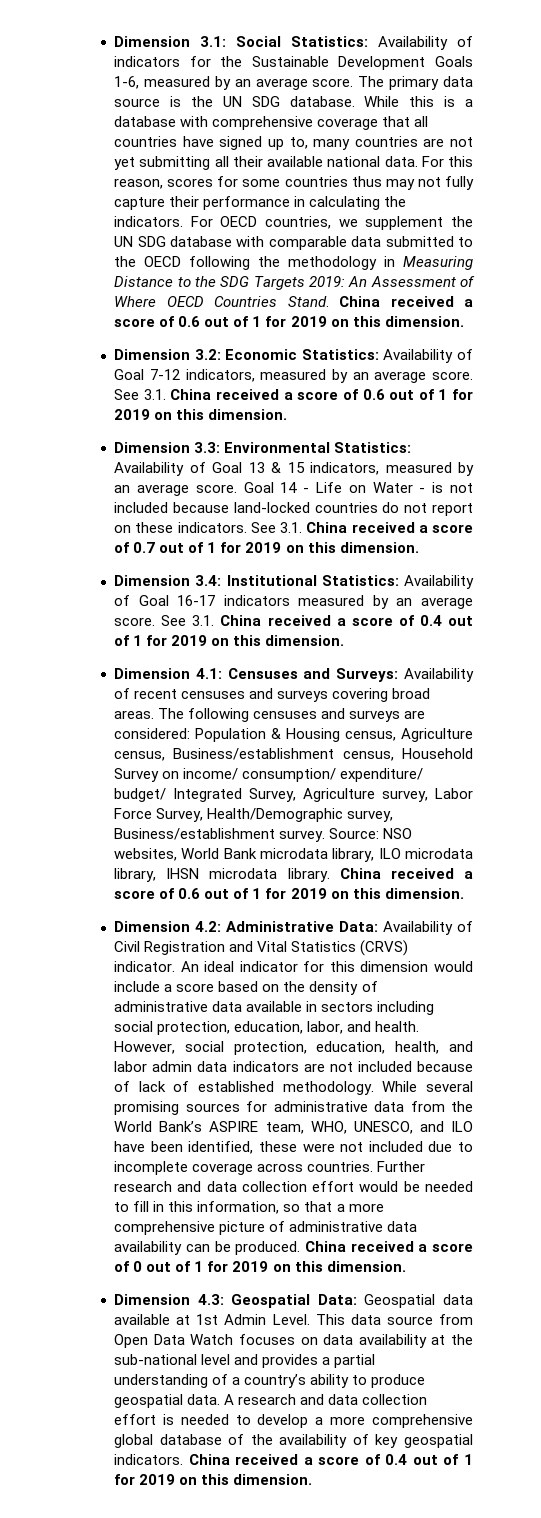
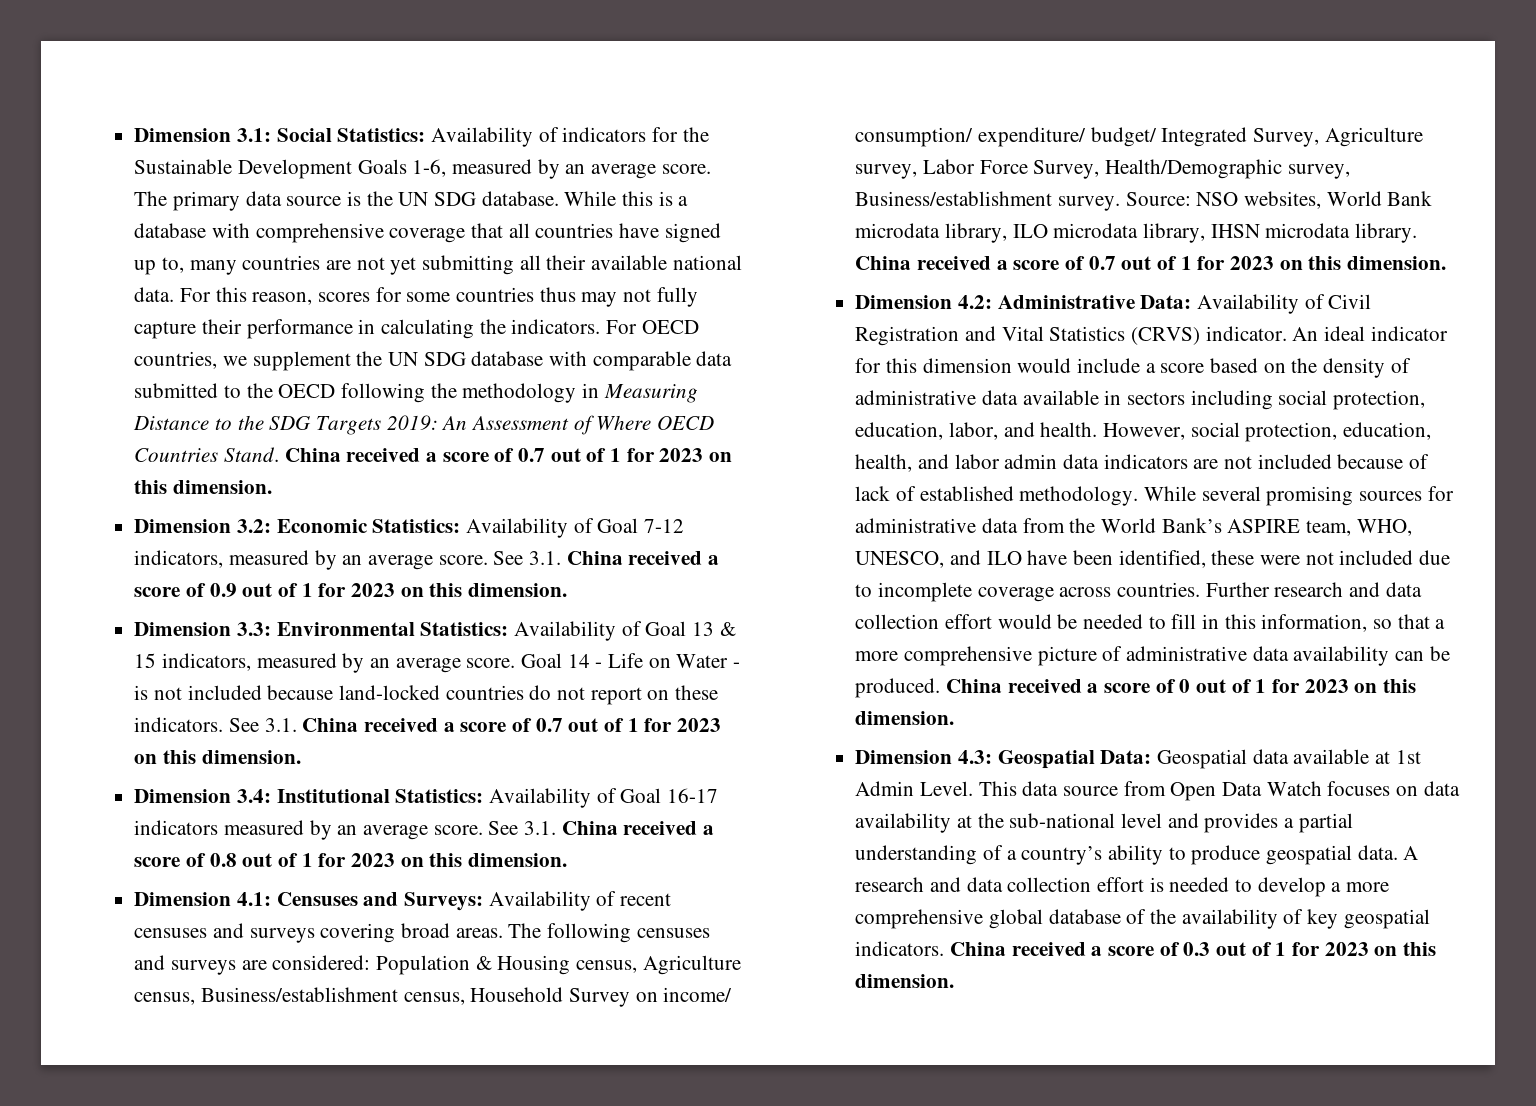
[178,316,327,327] 0.6 out of 1 for 2019 -> [518,448,704,462] 0.7 out of 1 for 2023
[362,389,473,400] [114,409,151,420] 0.6 out of 1 for 2019 -> [209,583,396,597] 0.9 out of 1 for 2023
[245,542,282,553] 2019 -> [677,718,722,732] 2023
[419,615,473,626] [114,635,208,646] 0.4 out of 1 for 2019 -> [209,853,396,867] 0.8 out of 1 for 2023
[178,888,327,899] 0.6 out of 1 for 2019 -> [1088,256,1275,270] 0.7 out of 1 for 2023
[232,1261,269,1272] 2019 -> [1304,679,1349,693] 2023
[385,1454,473,1465] [114,1474,176,1485] 0.4 out of 1 for 2019 -> [1183,942,1369,956] 0.3 out of 1 for 2023

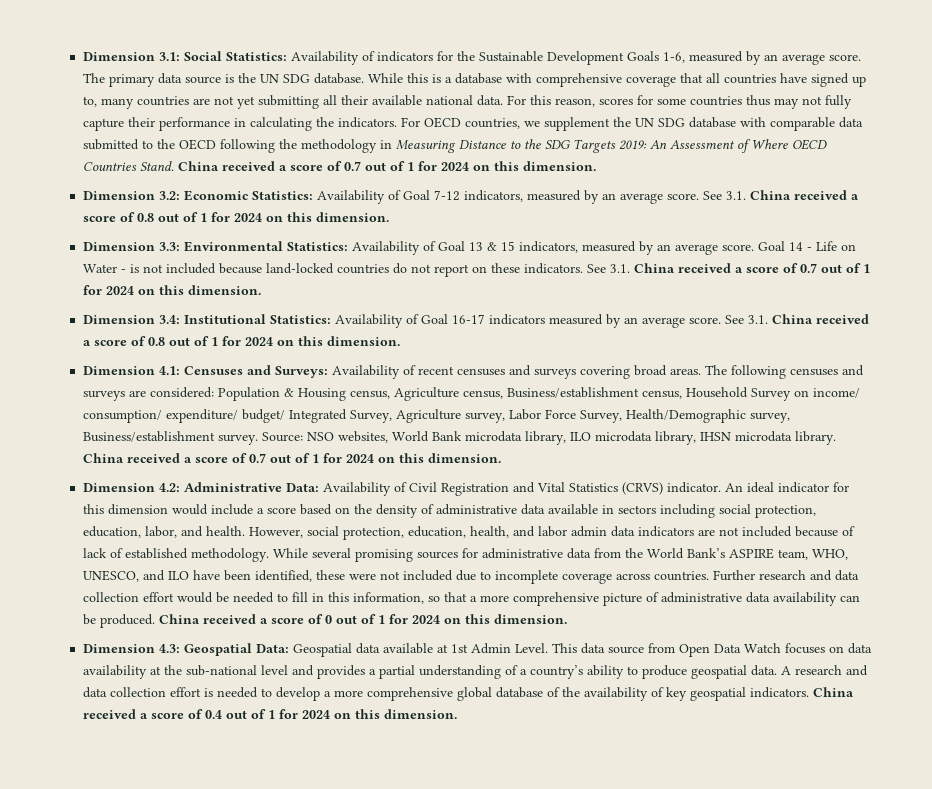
[659,448,704,462] 2023 -> [441,162,470,171] 2024
[209,583,396,597] 0.9 out of 1 for 2023 -> [137,212,263,222] 0.8 out of 1 for 2024
[677,718,722,732] 2023 -> [106,286,135,295] 2024
[351,853,396,867] 2023 -> [245,337,274,346] 2024
[1230,256,1275,270] 2023 -> [346,454,375,463] 2024
[1304,679,1349,693] 2023 -> [412,615,441,624] 2024
[1183,942,1369,956] 0.3 out of 1 for 2023 -> [205,709,331,719] 0.4 out of 1 for 2024

